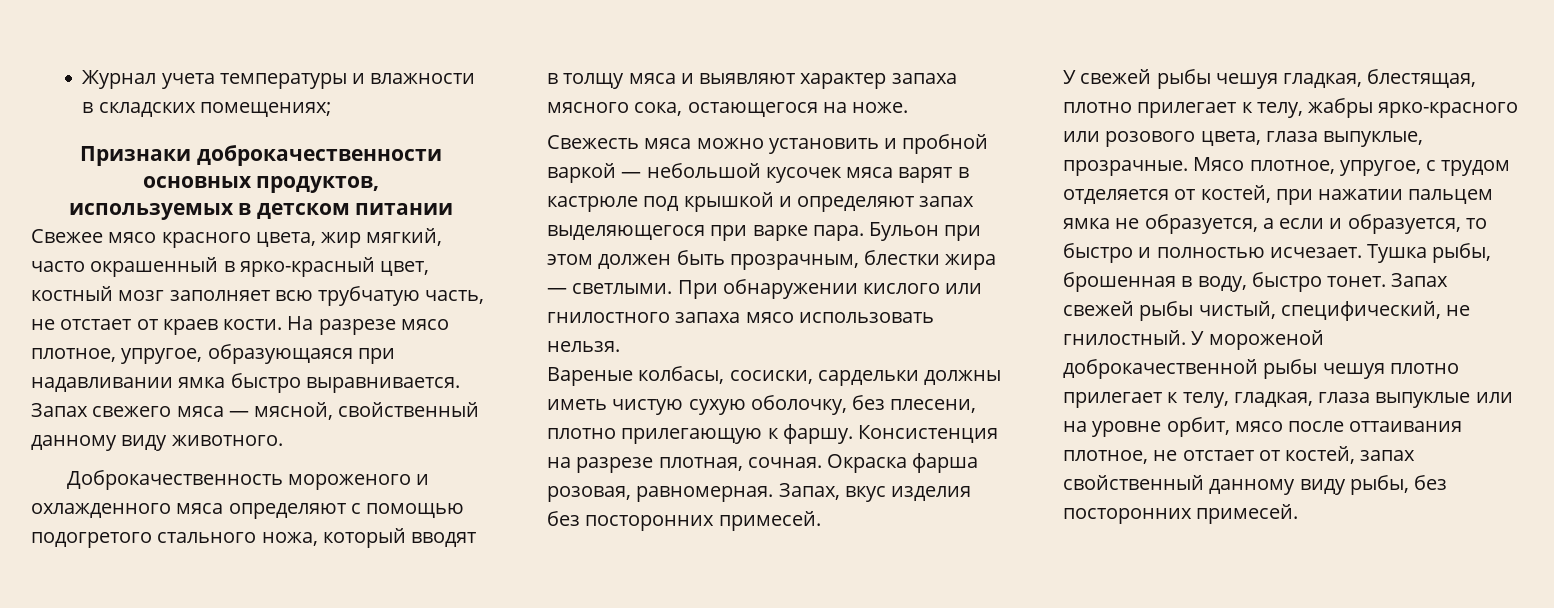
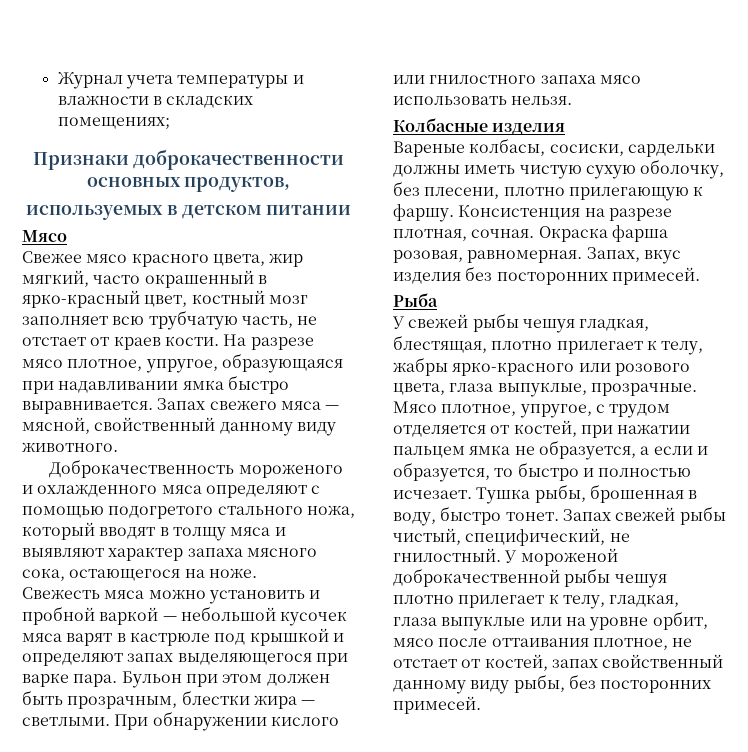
(454, 209) none -> [22,230,67,242] // Мясо
(620, 346) none -> [393,118,566,135] // Колбасные изделия
(821, 521) none -> [393,293,438,307] // Рыба

